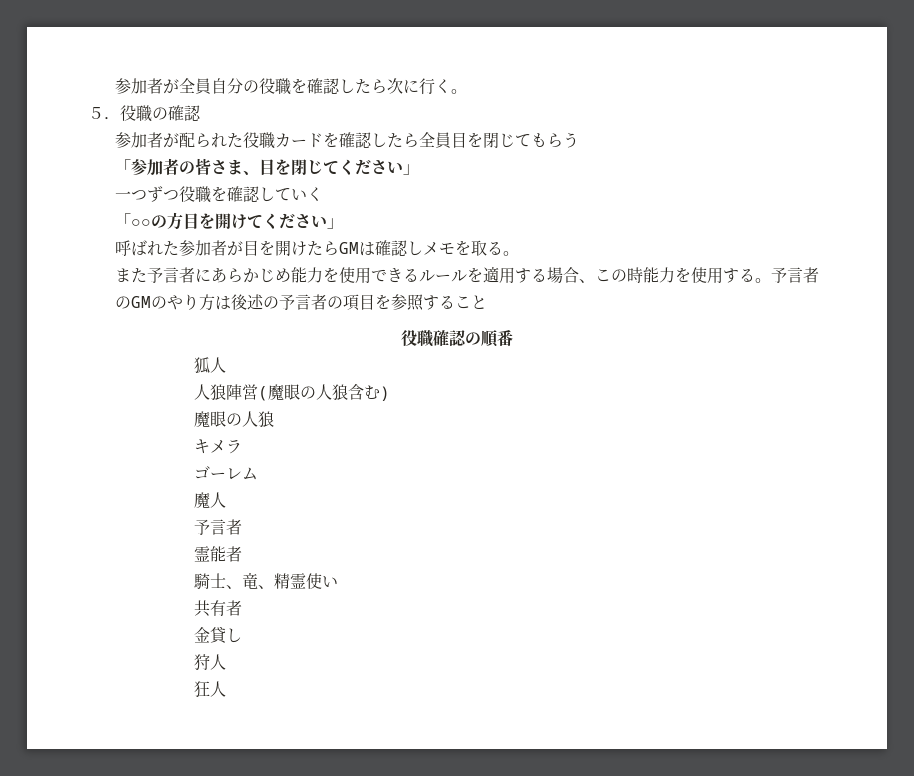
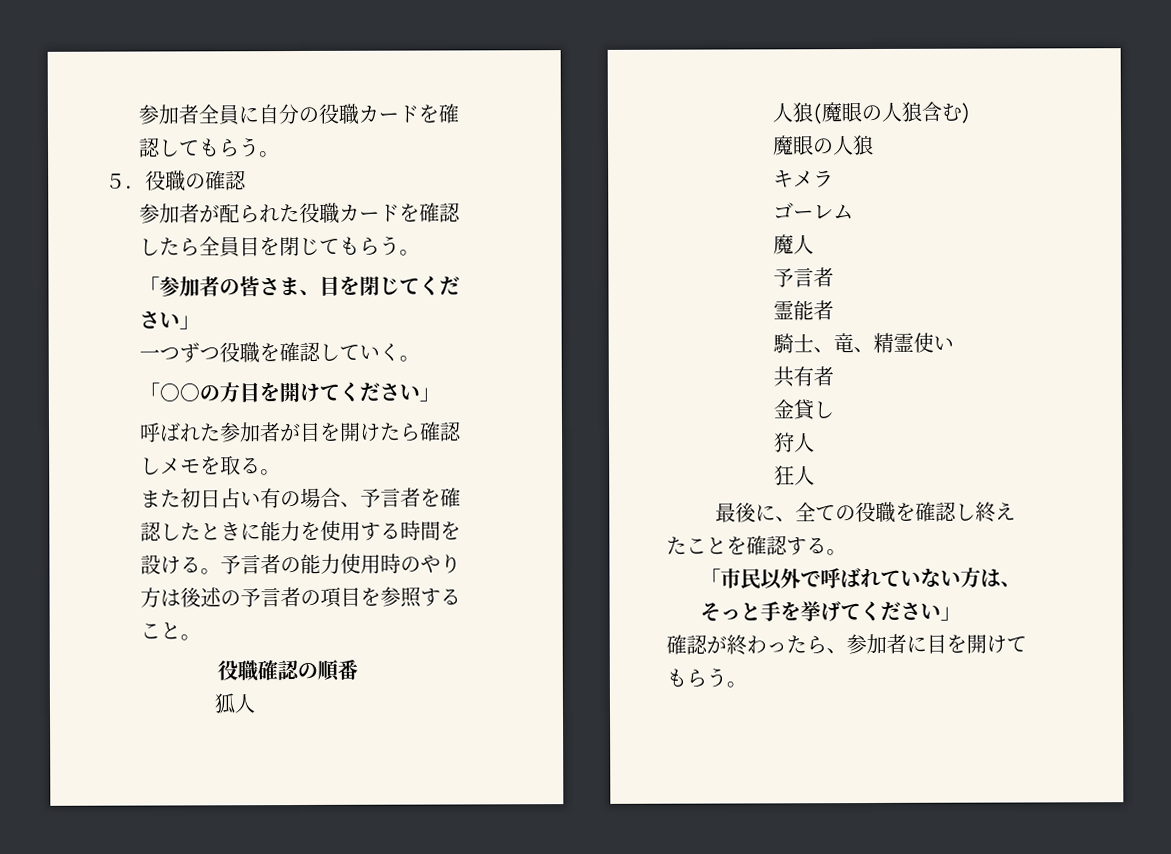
[114,78,211,94] 参加者が全員 -> [137,104,259,125] 参加者全員に
[290,78,451,95] を確認したら次に行く -> [357,103,459,124] [137,137,260,158] カードを確認してもらう
(579, 140) none -> [398,249,420,256] 。
(323, 194) none -> [398,355,420,362] 。
[338,242,375,256] GMは -> (421, 432) none
[146,266,819,284] [114,296,151,309] 予言者にあらかじめ能力を使用できるルールを適用する場合、この時能力を使用する。予言者のGM -> [179,487,461,509] [139,520,461,542] [139,553,401,575] 初日占い有の場合、予言者を確認したときに能力を使用する時間を設ける。予言者の能力使用時
(487, 302) none -> [179,634,201,641] 。
[226,384,259,400] 陣営 -> (814, 112) none
(227, 689) none -> [715,501,1017,523] [666,535,847,556] [699,567,1021,590] [699,600,961,622] [666,633,1027,656] [666,667,747,688] // 最後に、全ての役職を確認し終えたことを確認する。 // 「市民以外で呼ばれていない方は、そっと手を挙げてください」 // 確認が終わったら、参加者に目を開けてもらう。

